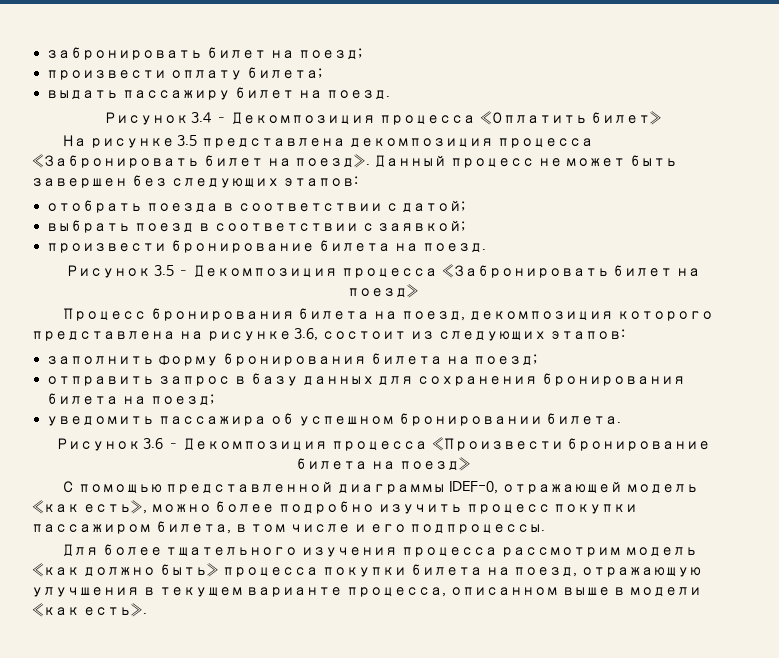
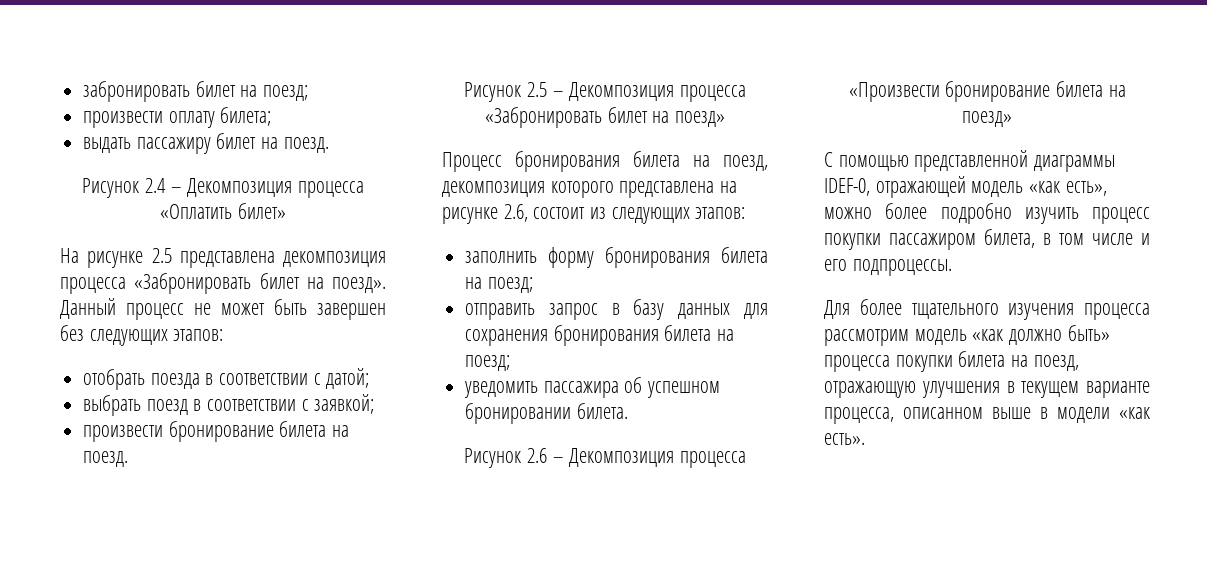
[191,112,212,123] 3.4 -> [144,178,166,193] 2.4
[177,135,198,146] 3.5 -> [151,248,172,263] 2.5
[153,265,174,276] 3.5 -> [526,82,547,97] 2.5
[294,328,319,341] 3.6, -> [503,204,528,222] 2.6,
[143,438,164,449] 3.6 -> [526,448,547,463] 2.6

